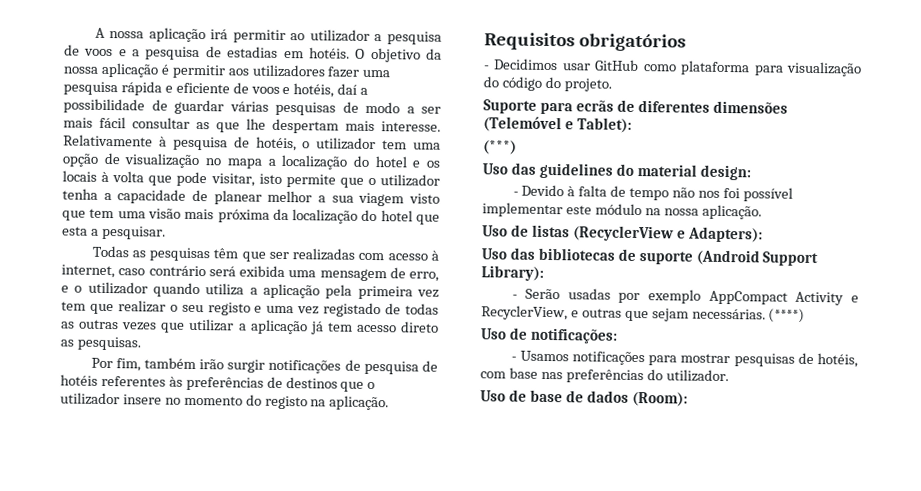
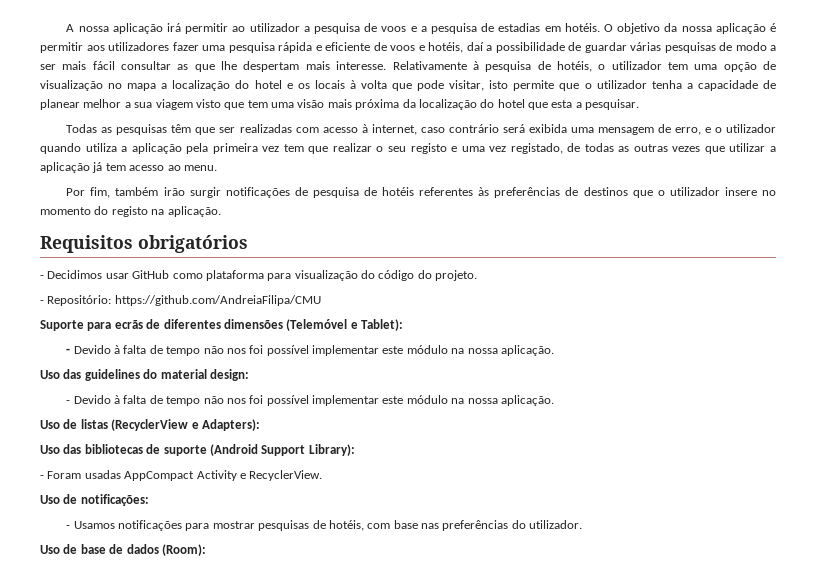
[323,302,382,318] registado -> [510,143,563,154] registado,
[401,321,440,333] [60,336,141,351] direto as pesquisas. -> [167,165,217,171] ao menu.
(612, 85) none -> [40,295,321,306] // - Repositório: https://github.com/AndreiaFilipa/CMU
[483,140,517,155] (***) -> [66,345,554,356] - Devido à falta de tempo não nos foi possível implementar este módulo na nossa aplicação.
[525,288,859,306] [481,305,806,323] Serão usadas por exemplo AppCompact Activity e RecyclerView, e outras que sejam necessárias. (****) -> [47,470,323,481] Foram usadas AppCompact Activity e RecyclerView.

